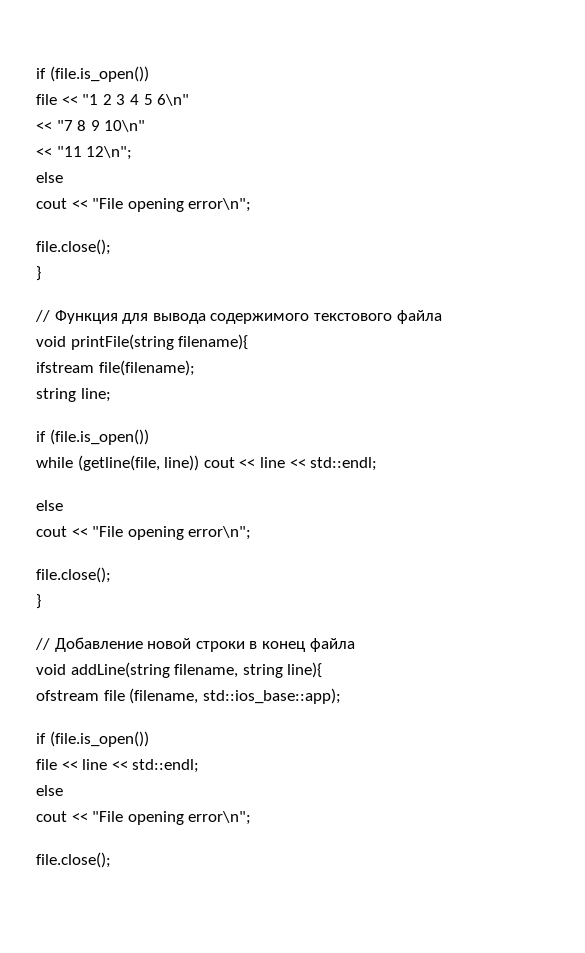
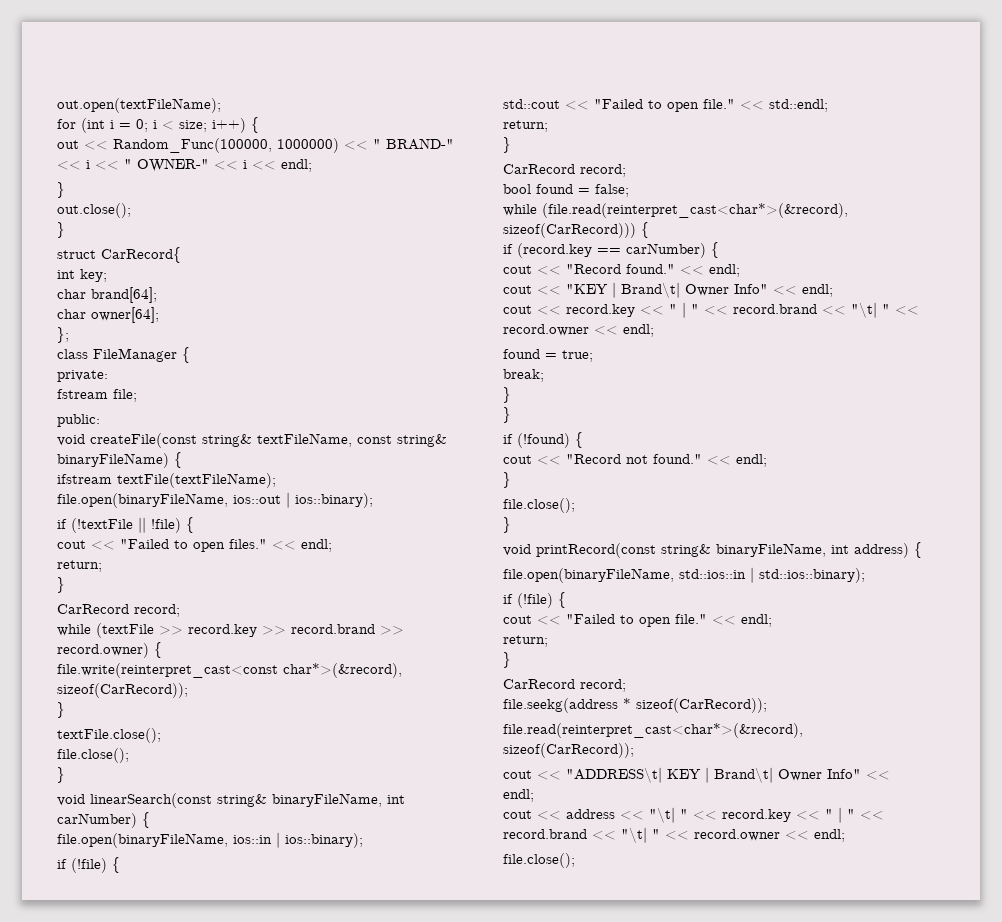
[36,66,149,82] [36,94,190,106] [36,120,146,132] [36,146,133,160] [36,172,63,183] [36,198,252,212] [36,239,111,255] [36,266,41,281] [35,310,442,324] [36,334,249,350] [36,360,195,376] [36,388,111,402] [36,429,149,445] [36,455,378,471] [36,500,63,511] [36,526,252,540] [36,567,111,583] [36,594,41,609] [35,637,355,652] [36,662,323,678] [36,688,341,704] [36,731,149,747] [36,759,200,773] [36,785,63,796] [36,811,252,825] if (file.is_open()) // file << "1 2 3 4 5 6\n" // << "7 8 9 10\n" // << "11 12\n"; // else // cout << "File opening error\n"; // file.close(); // } // // Функция для вывода содержимого текстового файла // void printFile(string filename){ // ifstream file(filename); // string line; // if (file.is_open()) // while (getline(file, line)) cout << line << std::endl; // else // cout << "File opening error\n"; // file.close(); // } // // Добавление новой строки в конец файла // void addLine(string filename, string line){ // ofstream file (filename, std::ios_base::app); // if (file.is_open()) // file << line << std::endl; // else // cout << "File opening error\n"; -> [57,98,221,113] [57,117,259,133] [57,138,454,153] [57,158,312,172] [57,182,65,198] [57,203,131,218] [57,222,65,238] [57,247,181,263] [57,269,107,282] [57,287,157,303] [57,307,159,323] [57,327,69,343] [57,347,190,363] [57,370,108,382] [57,389,137,402] [57,414,100,427] [57,433,447,448] [57,452,182,468] [57,473,276,488] [57,492,373,508] [57,517,194,533] [57,539,332,552] [57,560,102,572] [57,577,65,593] [57,604,180,617] [57,623,404,638] [57,642,162,658] [57,663,402,678] [57,683,188,698] [57,702,65,718] [57,728,161,743] [57,748,129,763] [57,767,65,783] [57,793,405,808] [57,812,150,828] [57,832,363,848] [57,857,120,873] [503,99,828,112] [503,120,548,132] [503,137,511,153] [503,164,626,177] [503,184,629,197] [503,203,848,218] [503,222,649,238] [503,242,719,258] [503,264,740,277] [503,282,833,298] [503,302,919,318] [503,324,654,337] [503,349,593,362] [503,369,544,382] [503,387,511,403] [503,407,511,423] [503,432,583,448] [503,454,767,467] [503,472,511,488] [503,498,575,513] [503,517,511,533] [503,542,922,558] [503,567,865,583] [503,592,566,608] [503,614,772,627] [503,635,548,647] [503,652,511,668] [503,679,626,692] [503,698,767,713] [503,723,803,738] [503,743,634,758] [503,767,890,783] [503,789,534,802] [503,807,884,823] [503,827,845,843] out.open(textFileName); // for (int i = 0; i < size; i++) { // out << Random_Func(100000, 1000000) << " BRAND-" << i << " OWNER-" << i << endl; // } // out.close(); // } // struct CarRecord{ // int key; // char brand[64]; // char owner[64]; // }; // class FileManager { // private: // fstream file; // public: // void createFile(const string& textFileName, const string& binaryFileName) { // ifstream textFile(textFileName); // file.open(binaryFileName, ios::out | ios::binary); // if (!textFile || !file) { // cout << "Failed to open files." << endl; // return; // } // CarRecord record; // while (textFile >> record.key >> record.brand >> record.owner) { // file.write(reinterpret_cast<const char*>(&record), sizeof(CarRecord)); // } // textFile.close(); // file.close(); // } // void linearSearch(const string& binaryFileName, int carNumber) { // file.open(binaryFileName, ios::in | ios::binary); // if (!file) { // std::cout << "Failed to open file." << std::endl; // return; // } // CarRecord record; // bool found = false; // while (file.read(reinterpret_cast<char*>(&record), sizeof(CarRecord))) { // if (record.key == carNumber) { // cout << "Record found." << endl; // cout << "KEY | Brand\t| Owner Info" << endl; // cout << record.key << " | " << record.brand << "\t| " << record.owner << endl; // found = true; // break; // } // } // if (!found) { // cout << "Record not found." << endl; // } // file.close(); // } // void printRecord(const string& binaryFileName, int address) { // file.open(binaryFileName, std::ios::in | std::ios::binary); // if (!file) { // cout << "Failed to open file." << endl; // return; // } // CarRecord record; // file.seekg(address * sizeof(CarRecord)); // file.read(reinterpret_cast<char*>(&record), sizeof(CarRecord)); // cout << "ADDRESS\t| KEY | Brand\t| Owner Info" << endl; // cout << address << "\t| " << record.key << " | " << record.brand << "\t| " << record.owner << endl;

